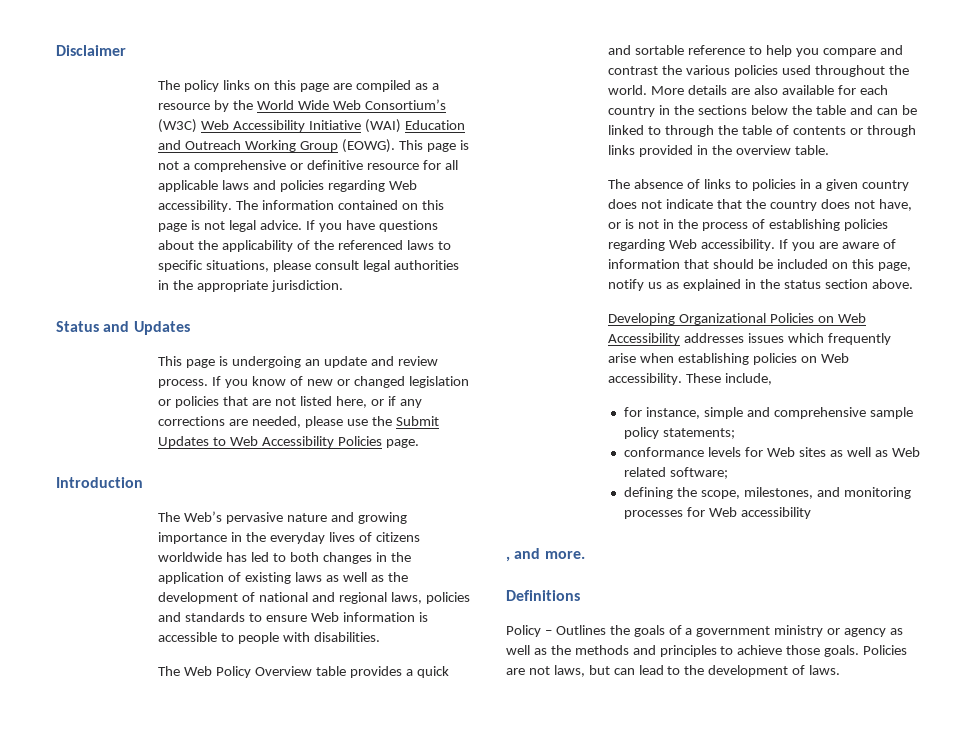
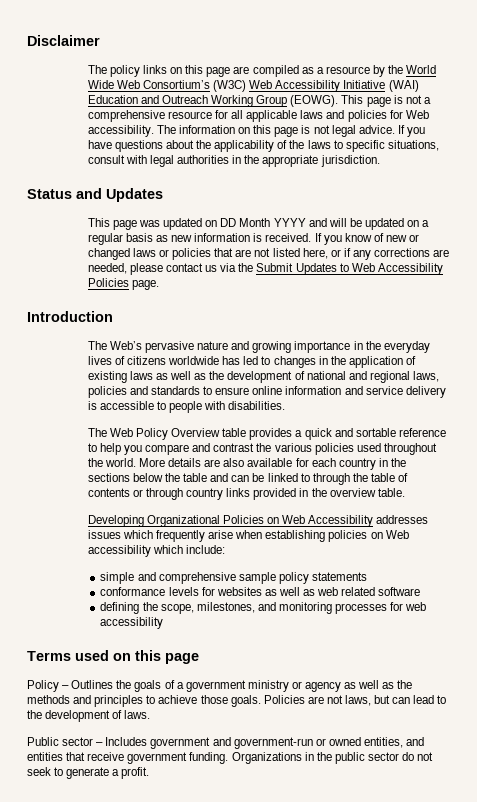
[290,160,364,170] or definitive -> (165, 116) none
[328,180,386,192] regarding -> [389,110,403,119] for
[338,200,399,210] contained -> (236, 129) none
[338,240,404,250] referenced -> (305, 144) none
[273,260,360,272] please consult -> [87,155,147,164] consult with
[219,356,438,368] [158,379,209,388] is undergoing an update and review process. -> [139,218,430,230] [87,233,312,245] was updated on DD Month YYYY and will be updated on a regular basis as new information is received.
[408,376,469,388] legislation -> [132,248,156,257] laws
[347,419,369,426] use -> [166,263,237,272] contact us via
[290,552,320,562] both -> (271, 360) none
[311,612,416,622] Web information -> [252,386,446,398] online information and service delivery
(916, 131) none -> [186,488,224,500] country
[608,179,909,191] [608,199,912,211] [608,219,888,231] [608,239,896,251] [608,259,911,271] [608,279,913,291] // The absence of links to policies in a given country does not indicate that the country does not have, or is not in the process of establishing policies regarding Web accessibility. If you are aware of information that should be included on this page, notify us as explained in the status section above. -> (405, 492) none
[608,373,773,385] [624,407,701,419] accessibility. These include, // for instance, -> [87,545,226,557] accessibility which include: //
[663,428,736,439] statements; -> [312,572,368,581] statements
[767,447,920,457] [624,467,729,479] Web sites as well as Web related software; -> [216,587,421,596] websites as well as web related software
[709,507,738,517] Web -> [405,602,427,611] web
[506,548,585,562] [506,590,580,601] , and more. // Definitions -> [27,650,199,664] Terms used on this page
(841, 670) none -> [27,737,425,749] [27,752,434,764] [27,767,150,779] // Public sector – Includes government and government-run or owned entities, and entities that receive government funding. Organizations in the public sector do not seek to generate a profit.

